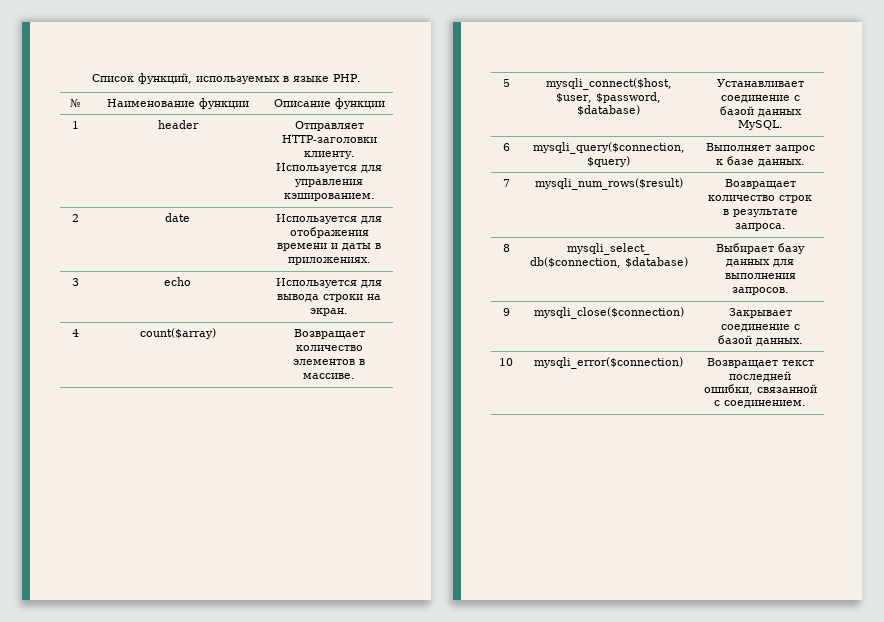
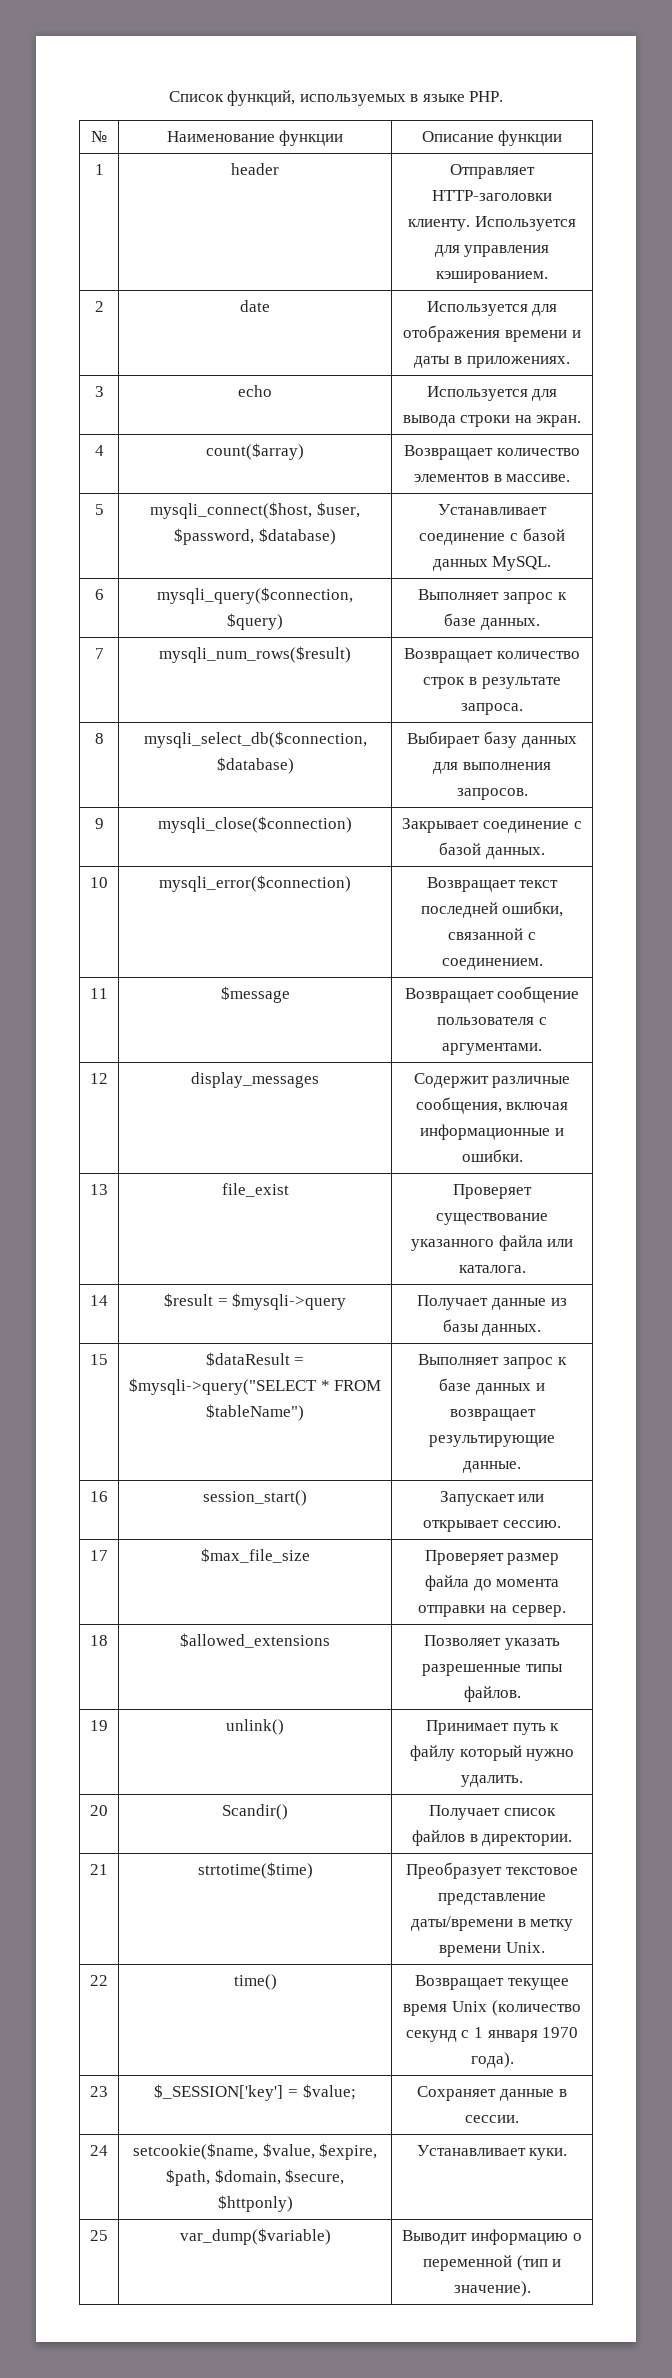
(806, 404) none -> [90,988,108,999] [220,986,290,1003] [404,986,580,1003] [437,1017,547,1025] [442,1043,542,1055] [90,1073,108,1084] [191,1072,319,1088] [413,1073,571,1088] [415,1097,569,1114] [420,1124,564,1140] [461,1149,523,1162] [90,1184,108,1195] [221,1183,289,1197] [453,1184,532,1199] [436,1213,548,1225] [410,1235,574,1251] [458,1265,526,1273] [90,1295,108,1306] [163,1293,347,1310] [417,1295,567,1310] [442,1319,542,1336] [90,1354,108,1365] [205,1352,305,1366] [128,1378,382,1395] [206,1404,304,1421] [418,1354,567,1369] [439,1378,545,1395] [449,1409,536,1421] [429,1435,555,1447] [463,1461,521,1473] [90,1491,108,1502] [203,1490,307,1506] [439,1491,545,1506] [423,1520,561,1532] [90,1550,108,1561] [200,1548,310,1563] [424,1550,560,1565] [424,1575,560,1591] [418,1605,566,1617] [90,1635,108,1646] [180,1633,330,1648] [424,1635,560,1650] [422,1664,563,1676] [463,1686,521,1702] [90,1720,108,1731] [226,1719,284,1735] [425,1720,560,1735] [409,1745,575,1761] [461,1775,523,1787] [90,1805,108,1816] [222,1804,288,1820] [429,1805,556,1820] [411,1830,573,1846] [90,1864,108,1875] [197,1862,313,1879] [406,1862,578,1879] [438,1893,546,1905] [410,1916,574,1931] [439,1942,545,1957] [90,1975,108,1986] [233,1974,277,1990] [415,1975,569,1990] [403,2000,581,2016] [405,2027,579,2042] [470,2052,514,2068] [90,2086,108,2097] [154,2084,356,2101] [417,2086,567,2101] [465,2115,519,2123] [90,2145,108,2156] [132,2143,378,2160] [165,2169,345,2186] [217,2195,293,2212] [416,2145,568,2160] [90,2230,108,2241] [179,2228,331,2245] [402,2229,582,2245] [422,2255,562,2271] [453,2281,531,2297] // 11 | $message | Возвращает сообщение пользователя с аргументами. // 12 | display_messages | Содержит различные сообщения, включая информационные и ошибки. // 13 | file_exist | Проверяет существование указанного файла или каталога. // 14 | $result = $mysqli->query | Получает данные из базы данных. // 15 | $dataResult = $mysqli->query("SELECT * FROM $tableName") | Выполняет запрос к базе данных и возвращает результирующие данные. // 16 | session_start() | Запускает или открывает сессию. // 17 | $max_file_size | Проверяет размер файла до момента отправки на сервер. // 18 | $allowed_extensions | Позволяет указать разрешенные типы файлов. // 19 | unlink() | Принимает путь к файлу который нужно удалить. // 20 | Scandir() | Получает список файлов в директории. // 21 | strtotime($time) | Преобразует текстовое представление даты/времени в метку времени Unix. // 22 | time() | Возвращает текущее время Unix (количество секунд с 1 января 1970 года). // 23 | $_SESSION['key'] = $value; | Сохраняет данные в сессии. // 24 | setcookie($name, $value, $expire, $path, $domain, $secure, $httponly) | Устанавливает куки. // 25 | var_dump($variable) | Выводит информацию о переменной (тип и значение).

